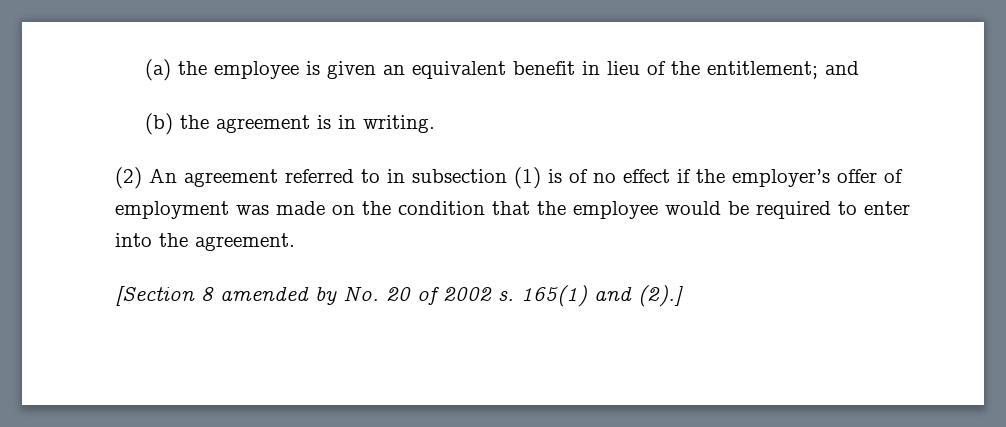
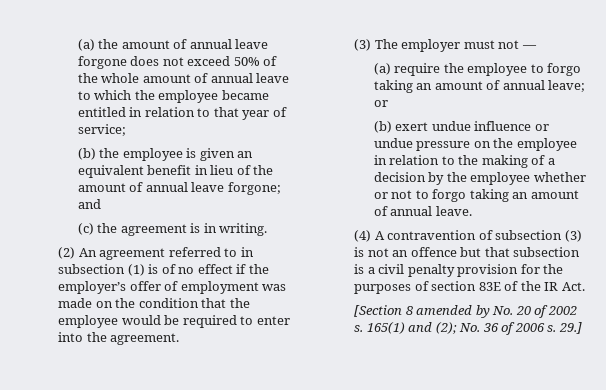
(208, 68) none -> [121,39,269,49] [77,56,278,69] [77,73,290,83] [77,90,269,103] [77,107,287,120] [77,124,126,136] [77,148,120,160] amount of annual leave forgone does not exceed 50% of the whole amount of annual leave to which the employee became entitled in relation to that year of service; // (b) the
[707,61,819,79] entitlement; -> [77,182,281,195] amount of annual leave forgone;
[145,113,174,135] (b) -> [77,223,94,235] (c)
(296, 242) none -> [354,39,537,52] [373,63,582,76] [373,80,586,93] [373,100,388,107] [373,121,549,133] [373,138,577,151] [373,155,555,168] [373,172,586,185] [373,189,579,202] [373,206,472,216] [354,230,582,242] [354,247,581,257] [354,264,564,277] [354,281,585,294] // (3) The employer must not — // (a) require the employee to forgo taking an amount of annual leave; or // (b) exert undue influence or undue pressure on the employee in relation to the making of a decision by the employee whether or not to forgo taking an amount of annual leave. // (4) A contravention of subsection (3) is not an offence but that subsection is a civil penalty provision for the purposes of section 83E of the IR Act.
[638,285,684,307] (2).] -> [435,322,582,335] (2); No. 36 of 2006 s. 29.]

